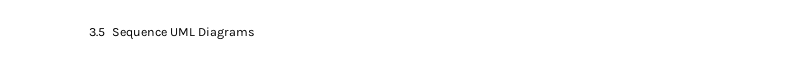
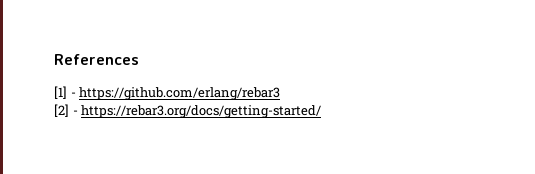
[89,27,256,40] 3.5 Sequence UML Diagrams -> [54,54,139,65] [54,86,281,100] [54,104,322,118] References // [1] - https://github.com/erlang/rebar3 // [2] - https://rebar3.org/docs/getting-started/

